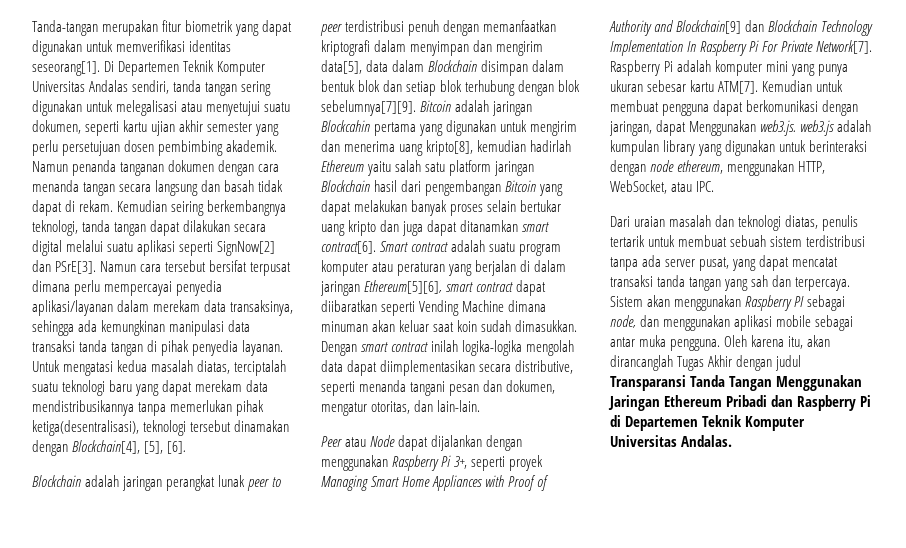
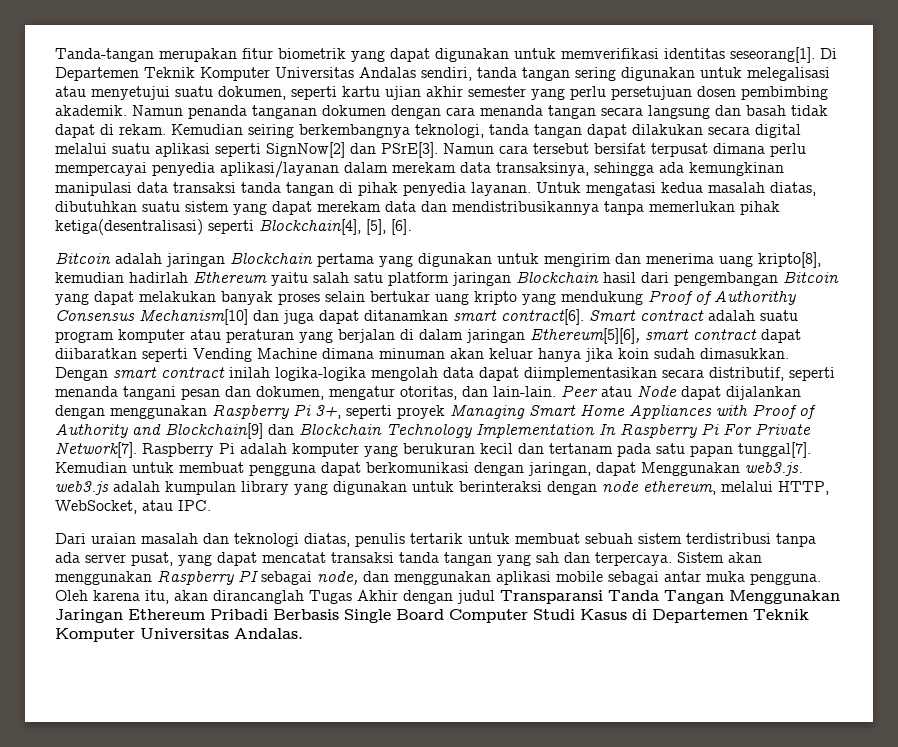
[234,360,287,376] [32,380,133,396] terciptalah suatu teknologi baru -> [55,201,229,212] dibutuhkan suatu sistem
(269, 386) none -> [421,201,447,212] dan
[32,420,290,436] [32,440,187,456] [32,475,282,491] [320,20,557,36] [321,40,544,56] [321,60,565,76] [321,80,581,96] [321,100,416,116] ketiga(desentralisasi), teknologi tersebut dinamakan dengan Blockchain[4], [5], [6]. // Blockchain adalah jaringan perangkat lunak peer to peer terdistribusi penuh dengan memanfaatkan kriptografi dalam menyimpan dan mengirim data[5], data dalam Blockchain disimpan dalam bentuk blok dan setiap blok terhubung dengan blok sebelumnya[7][9]. -> [55,219,412,235] ketiga(desentralisasi) seperti Blockchain[4], [5], [6]. //
[321,120,370,132] Blockcahin -> [230,252,313,264] Blockchain
(377, 228) none -> [522,290,796,305] [55,309,248,325] yang mendukung Proof of Authorithy Consensus Mechanism[10]
[433,322,455,332] saat -> [538,348,613,362] hanya jika
[515,360,574,374] distributive, -> [709,367,784,381] distributif,
(481, 406) // -> (556, 391) none
[766,61,849,76] [610,80,759,94] mini yang punya ukuran sebesar kartu ATM[7]. -> [364,442,811,458] yang berukuran kecil dan tertanam pada satu papan tunggal[7].
[727,160,795,176] menggunakan -> [721,481,773,492] melalui
[771,395,872,411] dan Raspberry Pi -> [273,609,627,623] Berbasis Single Board Computer Studi Kasus

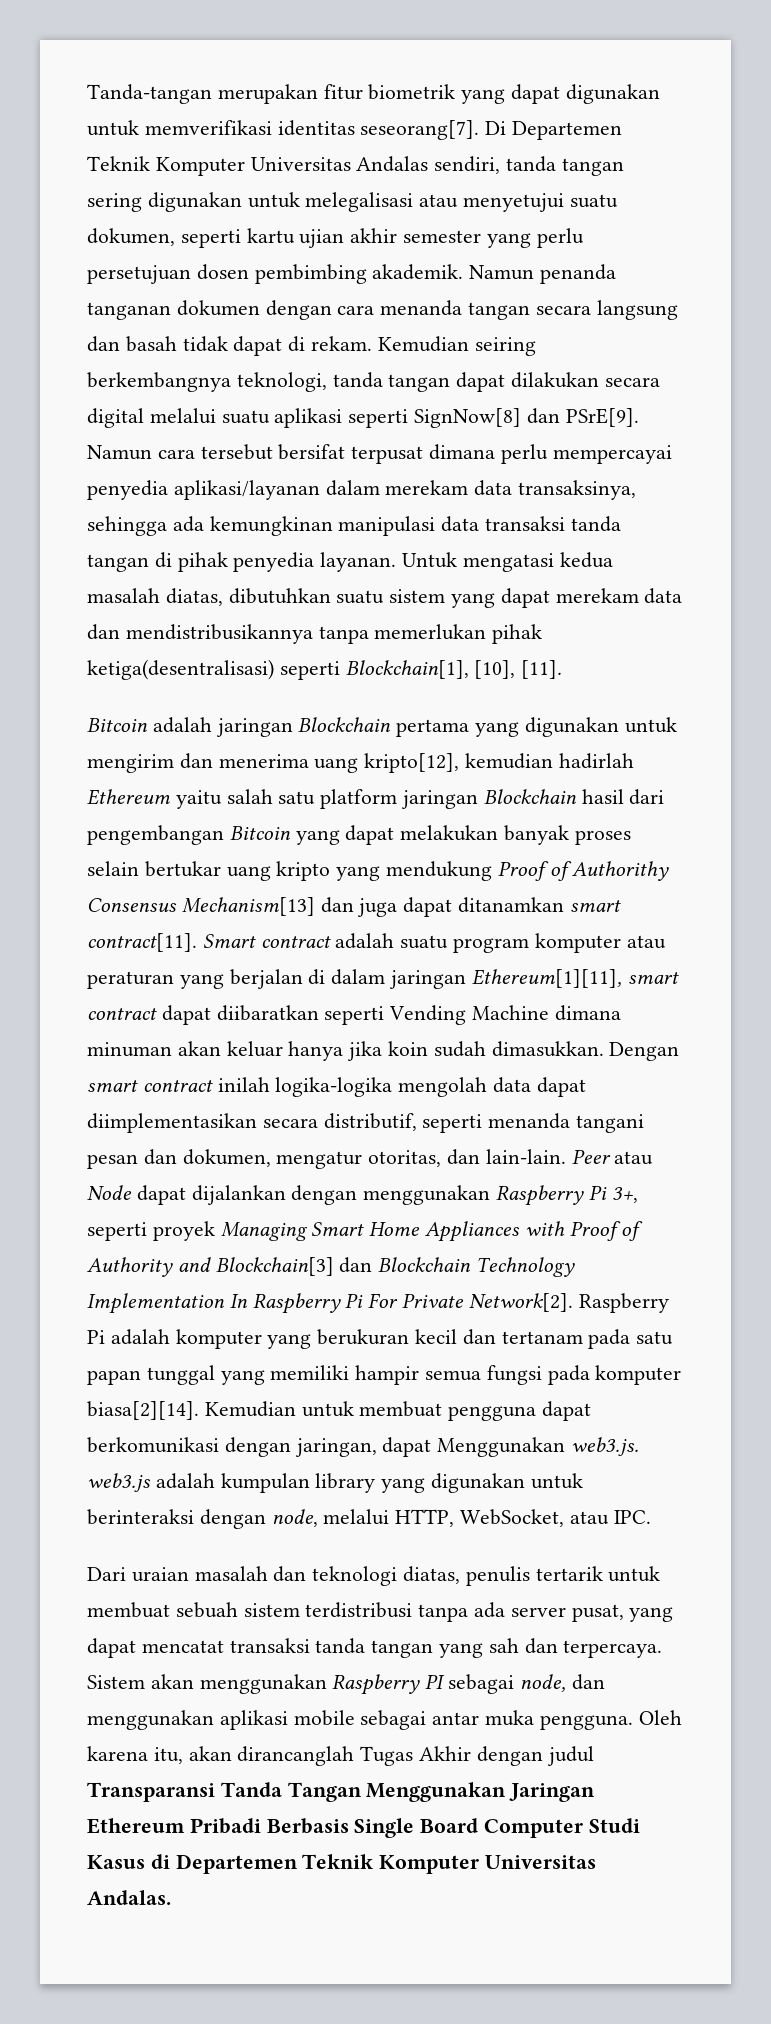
[730,47,815,63] seseorang[1]. -> [360,120,480,140] seseorang[7].
[266,142,438,158] SignNow[2] dan PSrE[3]. -> [414,408,639,428] SignNow[8] dan PSrE[9].
[259,219,412,235] Blockchain[4], [5], [6]. -> [345,660,563,679] Blockchain[1], [10], [11].
[758,252,821,268] kripto[8], -> [364,753,460,773] kripto[12],
[139,309,248,325] Mechanism[10] -> [181,897,315,916] Mechanism[13]
[501,309,584,325] contract[6]. -> [87,933,197,952] contract[11].
[530,328,640,344] Ethereum[5][6], -> [471,969,622,988] Ethereum[1][11],
[165,423,263,439] Blockchain[9] -> [215,1257,334,1276] Blockchain[3]
[55,442,137,458] Network[7]. -> [468,1293,573,1312] Network[2].
[738,442,811,458] tunggal[7]. -> [146,1365,682,1385] [87,1401,199,1420] tunggal yang memiliki hampir semua fungsi pada komputer biasa[2][14].
[602,481,716,495] node ethereum, -> [271,1509,318,1527] node,

